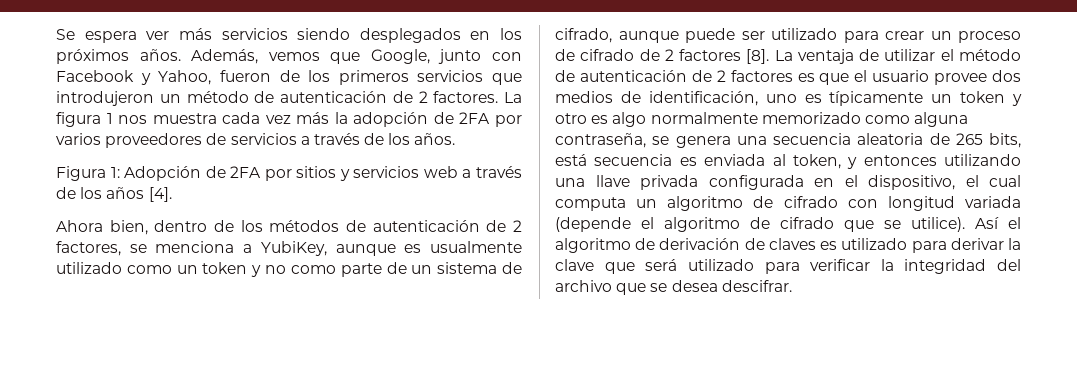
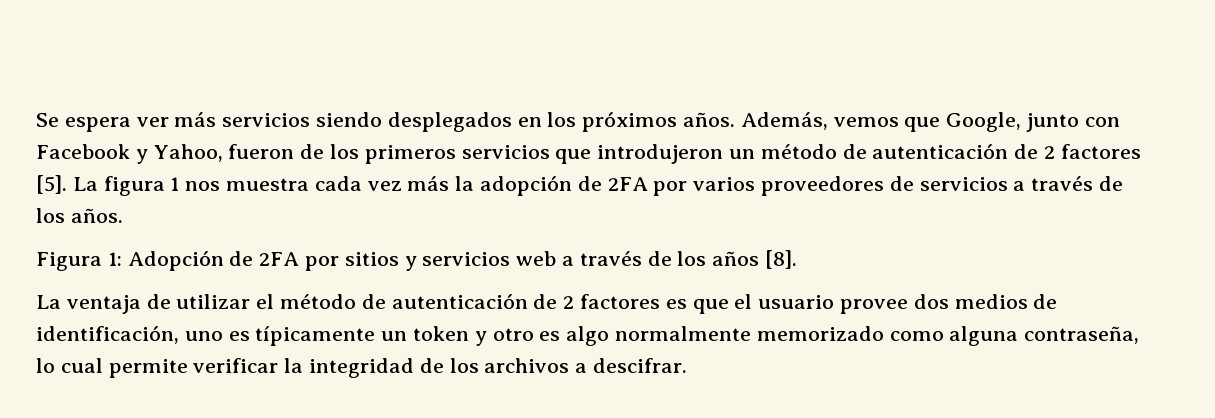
[433,91,499,103] factores. -> [1060,144,1141,159] [36,175,67,194] factores [5].
[148,187,172,202] [56,220,522,235] [56,241,522,256] [56,262,522,277] [555,28,1021,43] [555,49,770,64] [4]. // Ahora bien, dentro de los métodos de autenticación de 2 factores, se menciona a YubiKey, aunque es usualmente utilizado como un token y no como parte de un sistema de cifrado, aunque puede ser utilizado para crear un proceso de cifrado de 2 factores [8]. -> [765,250,798,269] [8]. //
[652,133,1021,148] [555,154,1021,169] [555,175,1021,190] [555,196,1021,211] [555,217,1021,232] [555,238,1021,253] [555,259,1021,274] [555,280,718,295] se genera una secuencia aleatoria de 265 bits, está secuencia es enviada al token, y entonces utilizando una llave privada configurada en el dispositivo, el cual computa un algoritmo de cifrado con longitud variada (depende el algoritmo de cifrado que se utilice). Así el algoritmo de derivación de claves es utilizado para derivar la clave que será utilizado para verificar la integridad del archivo que se desea -> [36,358,588,378] lo cual permite verificar la integridad de los archivos a

